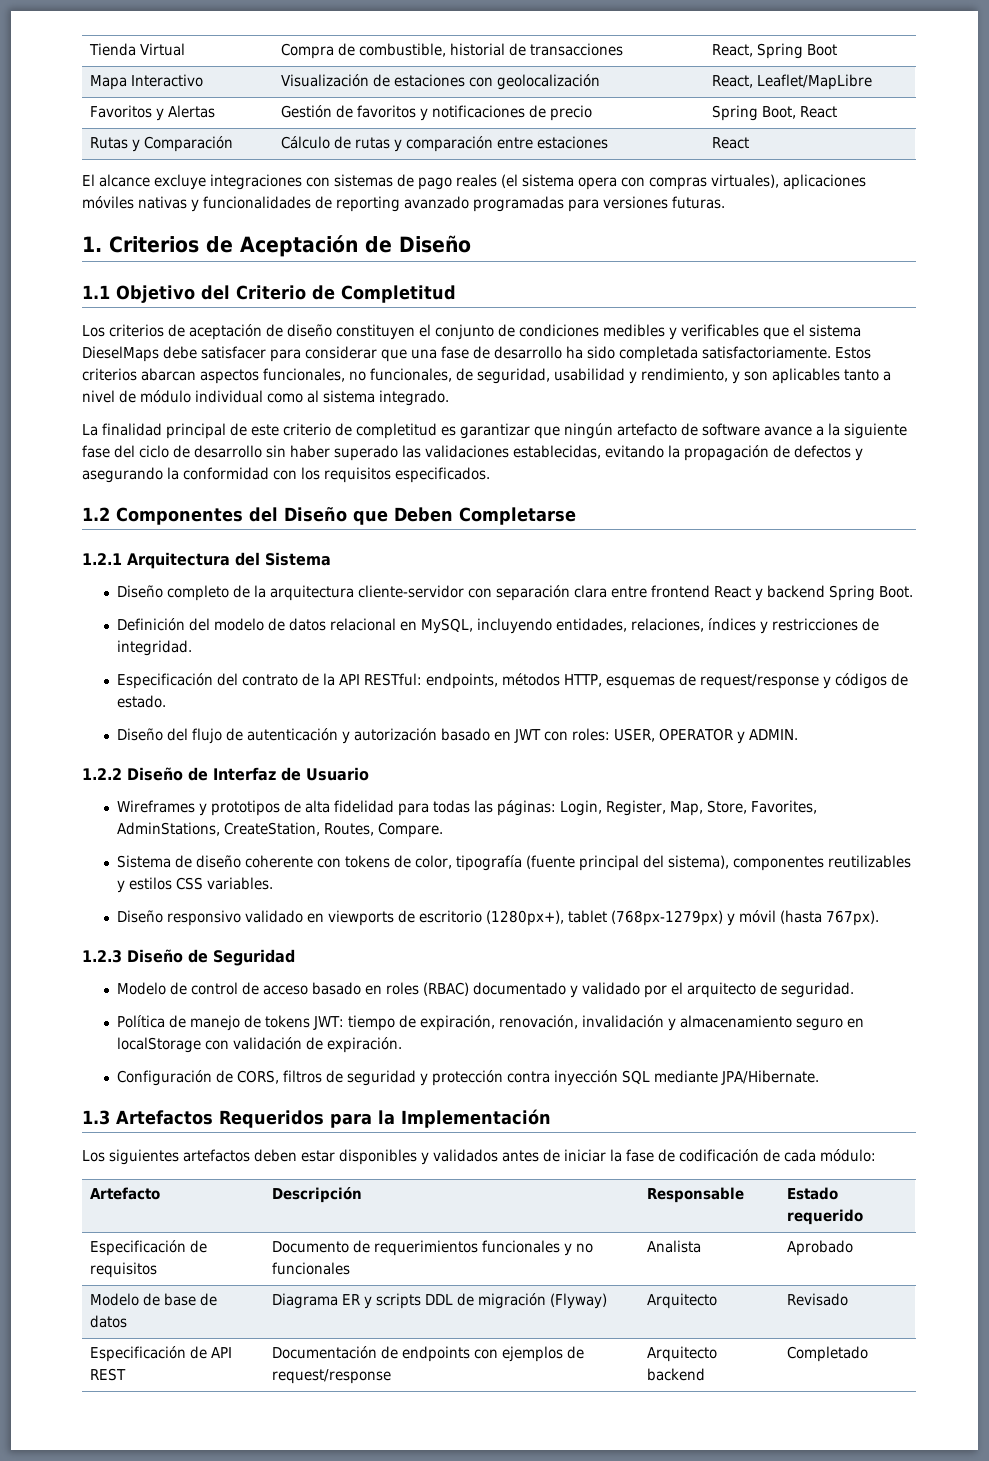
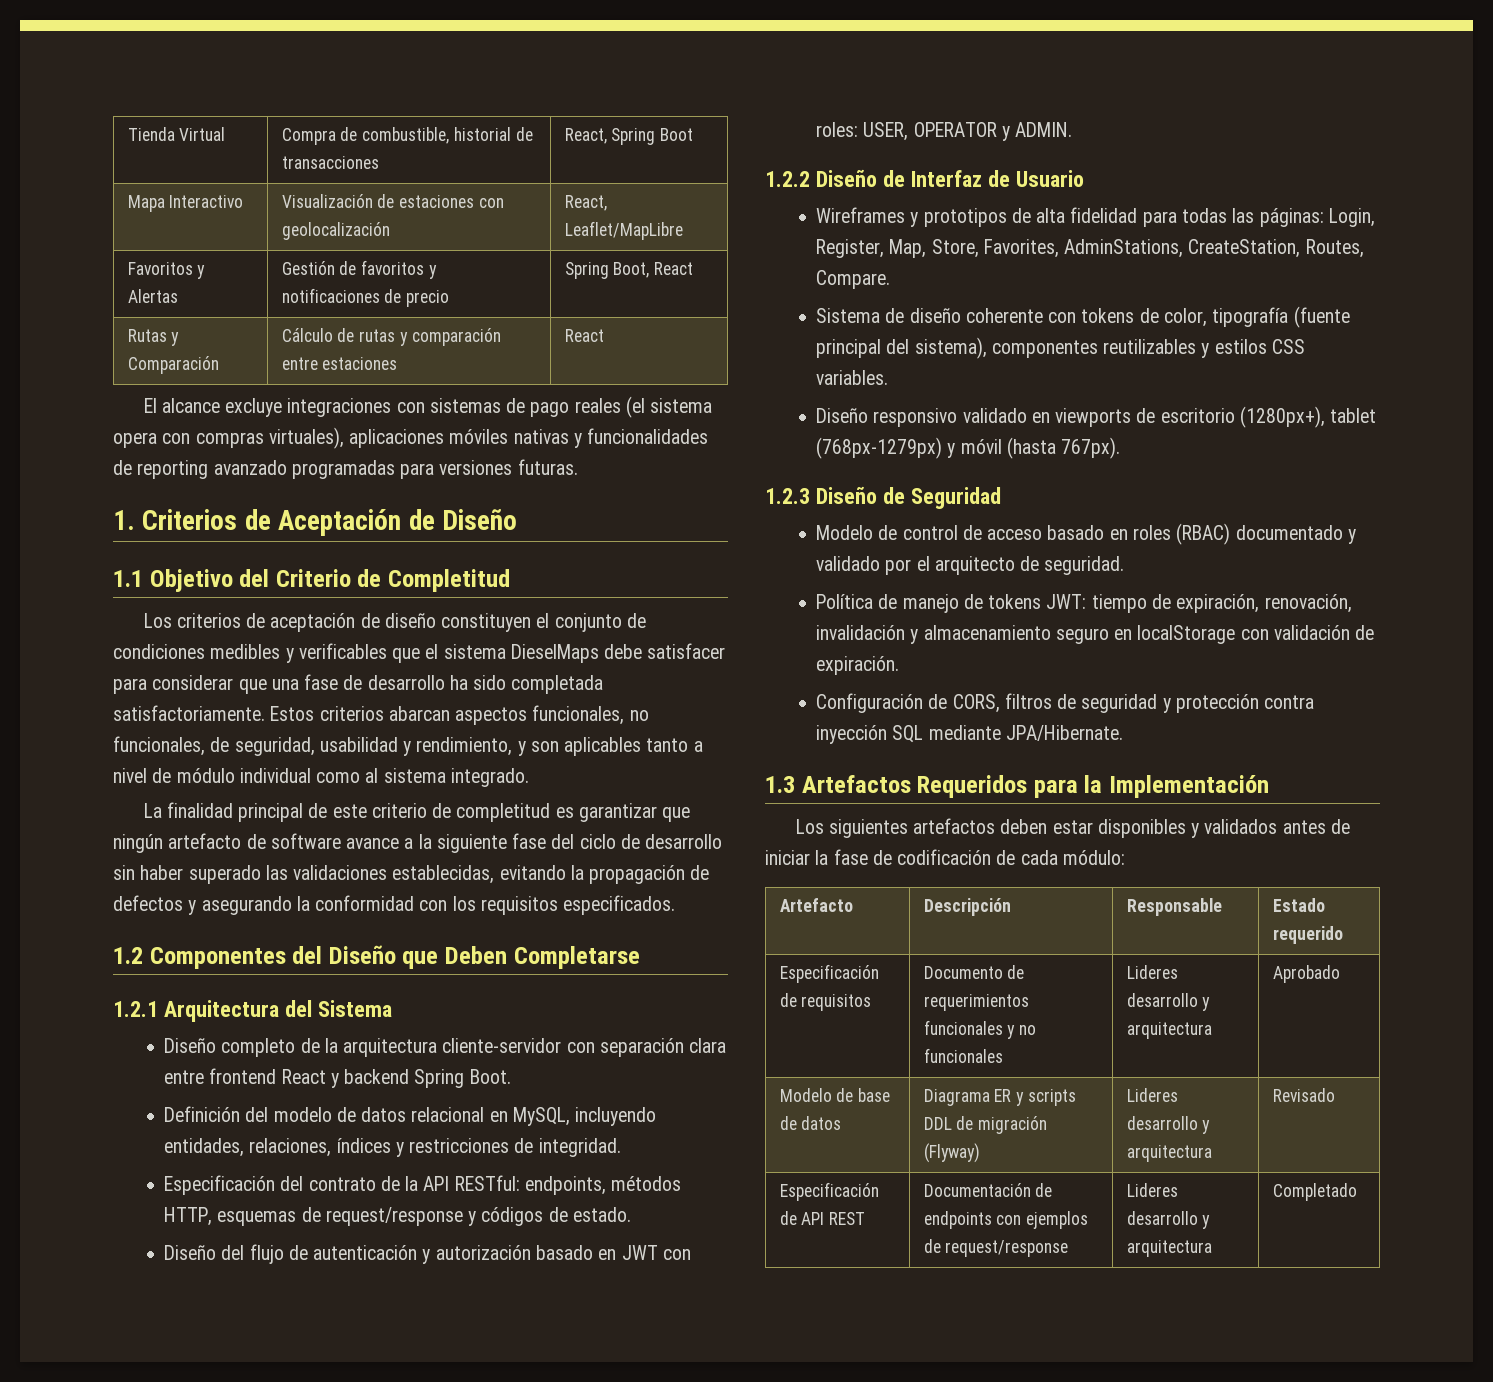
[646,1240,701,1253] Analista -> [1126,965,1178,979] [1126,993,1211,1011] [1126,1022,1212,1039] Lideres desarrollo y arquitectura
[646,1293,717,1309] Arquitecto -> [1126,1088,1178,1102] [1126,1116,1211,1134] [1126,1145,1212,1162] Lideres desarrollo y arquitectura
[646,1346,717,1362] [646,1368,705,1381] Arquitecto backend -> [1126,1183,1178,1197] [1126,1211,1211,1229] [1126,1240,1212,1257] Lideres desarrollo y arquitectura

